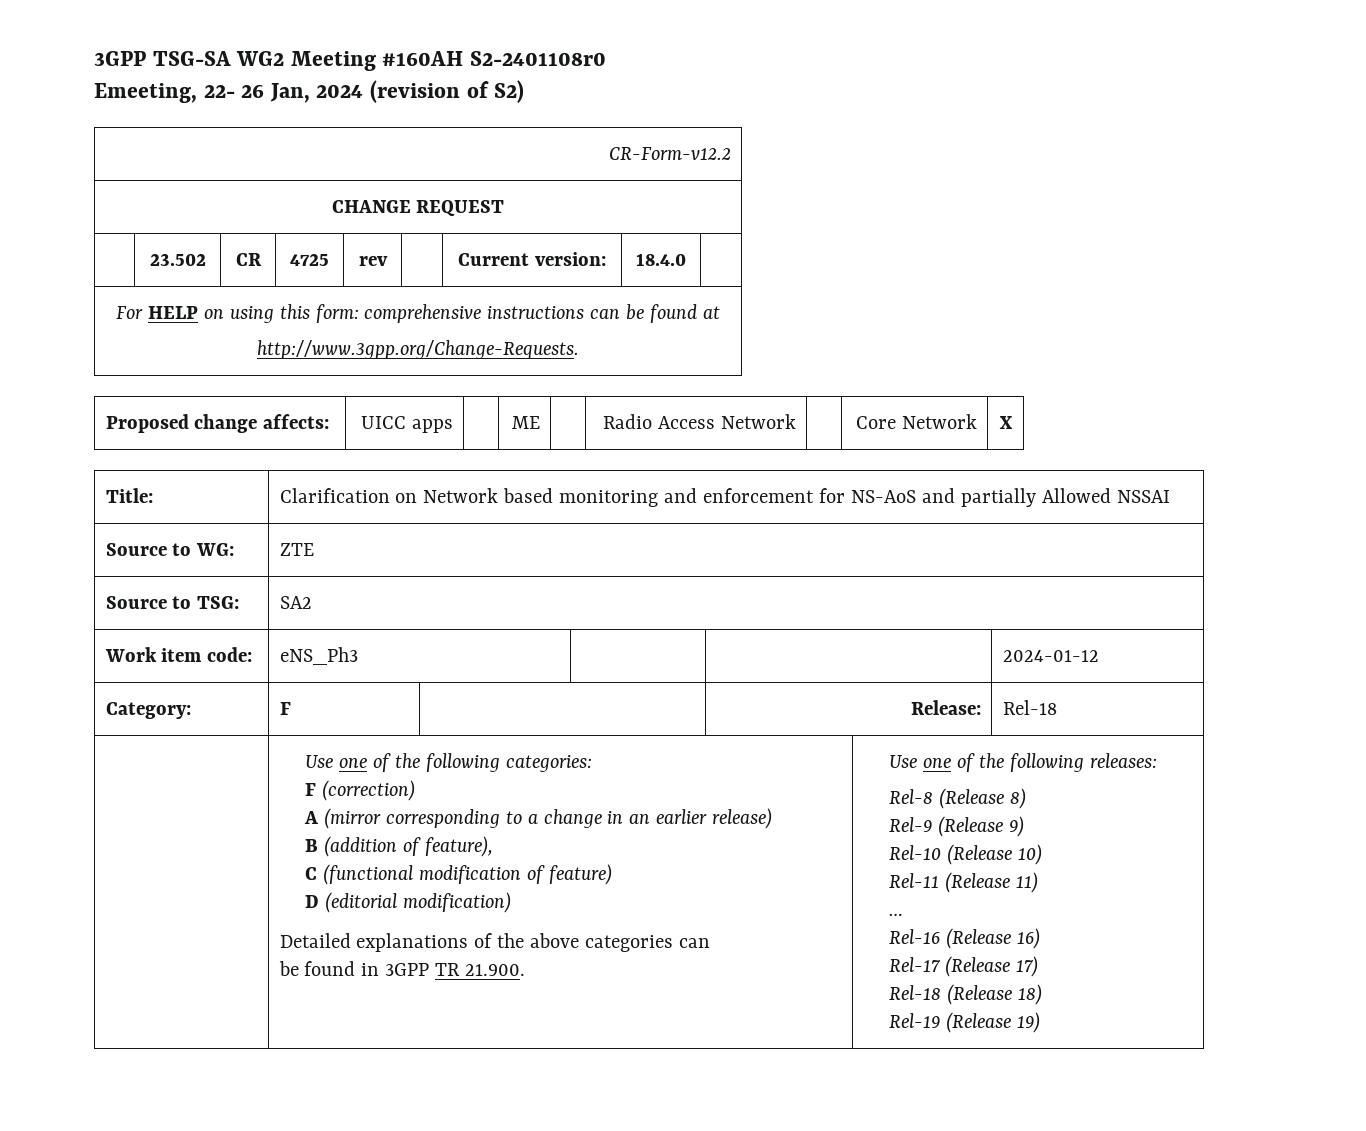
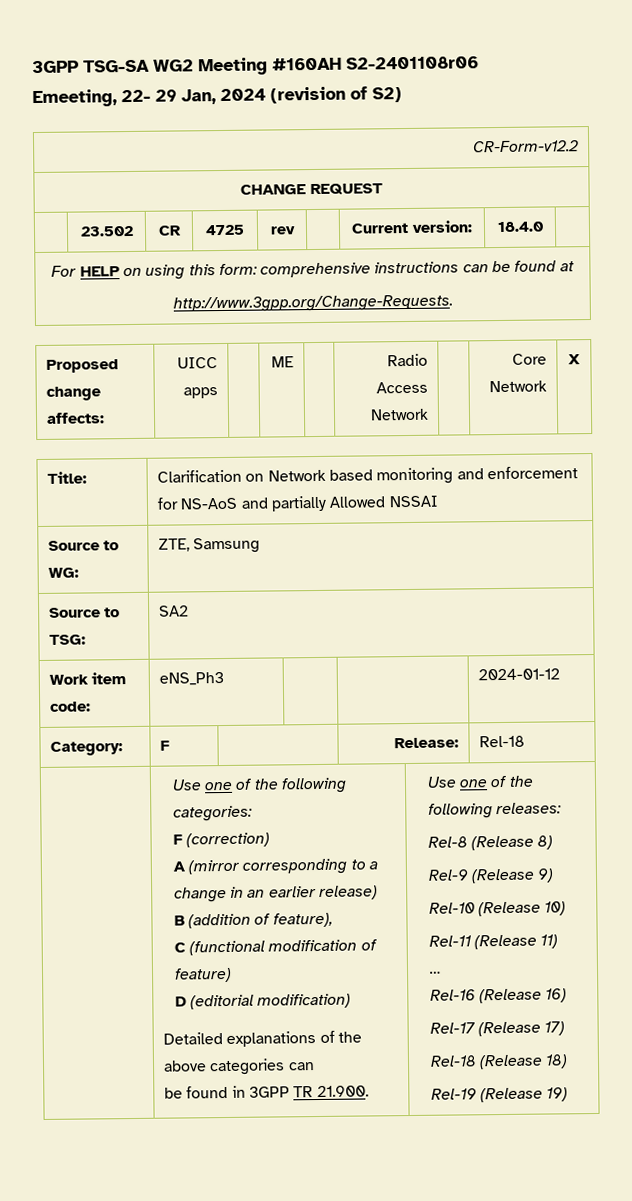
[470,51,607,66] S2-2401108r0 -> [346,56,479,70] S2-2401108r06
[241,84,265,98] 26 -> [155,89,177,102] 29
[279,543,314,556] ZTE -> [157,537,261,554] ZTE, Samsung

